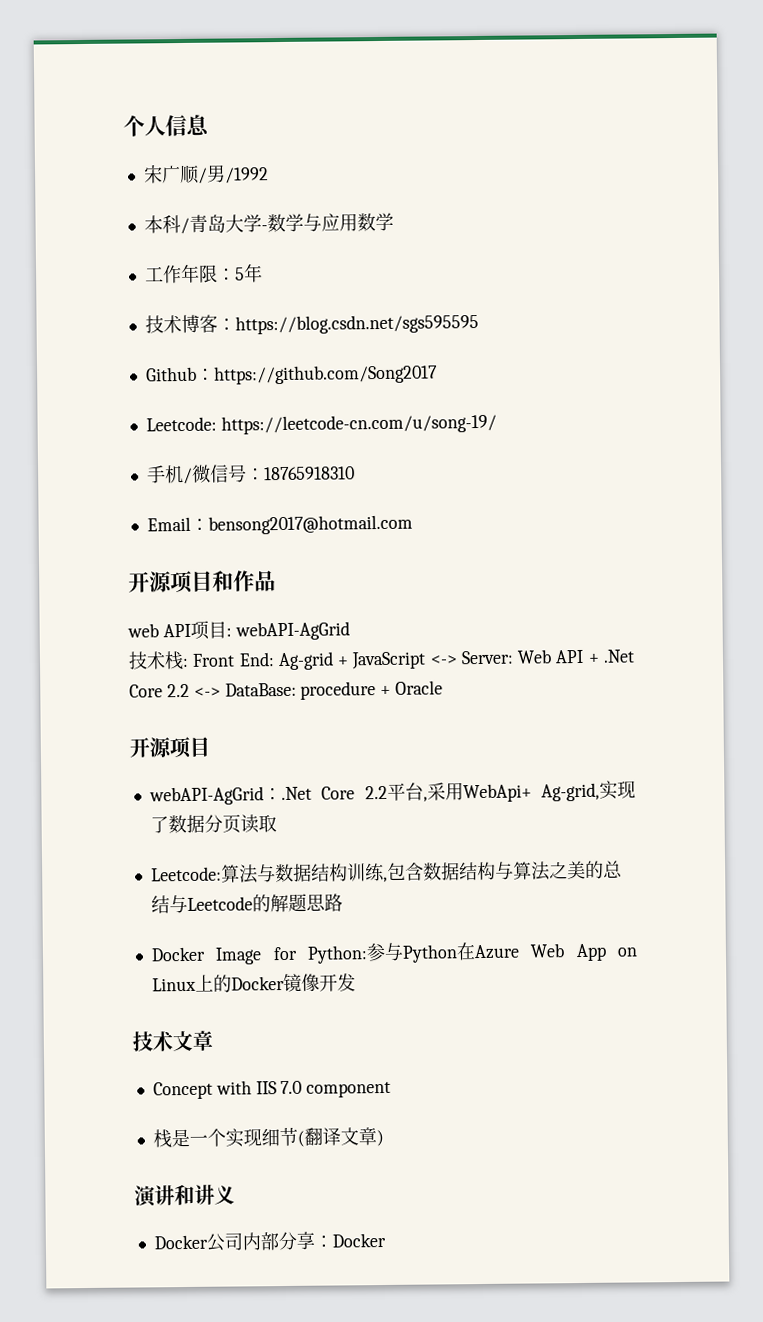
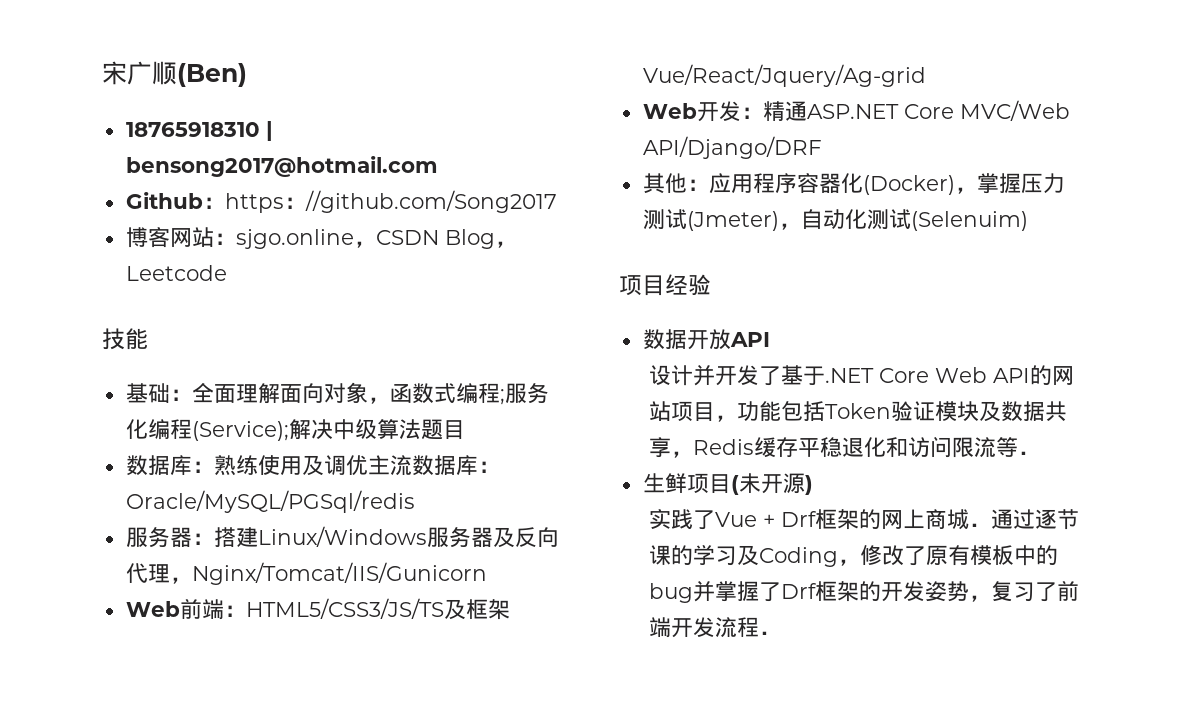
[123,114,210,137] [142,164,269,185] [143,212,394,235] [143,263,263,284] [144,314,479,335] [145,364,438,385] [145,413,497,435] [146,464,355,485] [146,514,413,535] [128,570,276,594] [127,620,350,641] [128,649,635,671] [129,680,444,700] [129,736,210,759] [148,780,636,806] [149,814,277,834] [150,860,623,884] [150,893,343,914] [150,942,638,965] [151,973,356,993] [132,1030,213,1052] [152,1080,392,1100] [152,1127,384,1149] [134,1184,235,1208] [153,1231,386,1252] 个人信息 // 宋广顺/男/1992 // 本科/青岛大学-数学与应用数学 // 工作年限：5年 // 技术博客：https://blog.csdn.net/sgs595595 // Github：https://github.com/Song2017 // Leetcode: https://leetcode-cn.com/u/song-19/ // 手机/微信号：18765918310 // Email：bensong2017@hotmail.com // 开源项目和作品 // web API项目: webAPI-AgGrid // 技术栈: Front End: Ag-grid + JavaScript <-> Server: Web API + .Net Core 2.2 <-> DataBase: procedure + Oracle // 开源项目 // webAPI-AgGrid：.Net Core 2.2平台,采用WebApi+ Ag-grid,实现了数据分页读取 // Leetcode:算法与数据结构训练,包含数据结构与算法之美的总结与Leetcode的解题思路 // Docker Image for Python:参与Python在Azure Web App on Linux上的Docker镜像开发 // 技术文章 // Concept with IIS 7.0 component // 栈是一个实现细节(翻译文章) // 演讲和讲义 // Docker公司内部分享：Docker -> [102,61,247,87] [125,121,273,141] [125,156,438,177] [125,190,557,213] [125,227,517,249] [125,265,227,281] [102,328,148,350] [125,382,549,405] [125,419,465,441] [125,455,500,476] [125,490,415,513] [125,526,559,548] [125,562,487,585] [125,598,510,620] [642,64,926,87] [642,100,1070,122] [642,136,822,159] [642,173,1065,195] [642,209,1028,231] [619,274,711,296] [642,329,770,350] [648,365,1074,386] [648,401,1067,422] [648,436,1040,458] [642,473,813,495] [648,509,1079,530] [648,545,1058,567] [648,580,1079,603] [648,617,781,638] 宋广顺(Ben) // 18765918310 | bensong2017@hotmail.com // Github：https：//github.com/Song2017 // 博客网站：sjgo.online，CSDN Blog，Leetcode // 技能 // 基础：全面理解面向对象，函数式编程;服务化编程(Service);解决中级算法题目 // 数据库：熟练使用及调优主流数据库：Oracle/MySQL/PGSql/redis // 服务器：搭建Linux/Windows服务器及反向代理，Nginx/Tomcat/IIS/Gunicorn // Web前端：HTML5/CSS3/JS/TS及框架Vue/React/Jquery/Ag-grid // Web开发：精通ASP.NET Core MVC/Web API/Django/DRF // 其他：应用程序容器化(Docker)，掌握压力测试(Jmeter)，自动化测试(Selenuim) // 项目经验 // 数据开放API // 设计并开发了基于.NET Core Web API的网站项目，功能包括Token验证模块及数据共享，Redis缓存平稳退化和访问限流等． // 生鲜项目(未开源) // 实践了Vue + Drf框架的网上商城．通过逐节课的学习及Coding，修改了原有模板中的bug并掌握了Drf框架的开发姿势，复习了前端开发流程．

